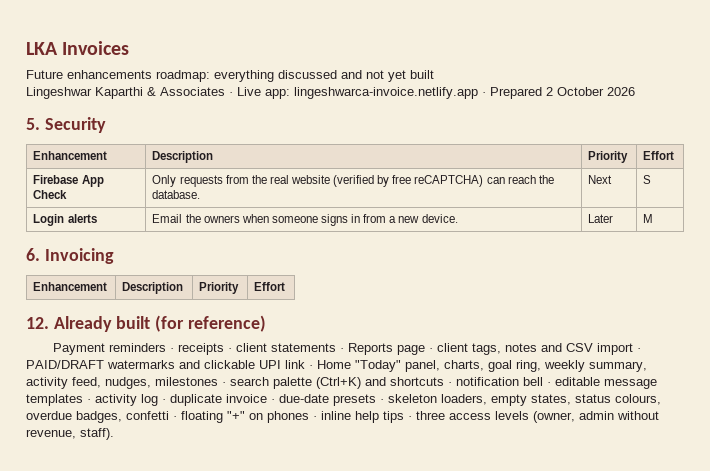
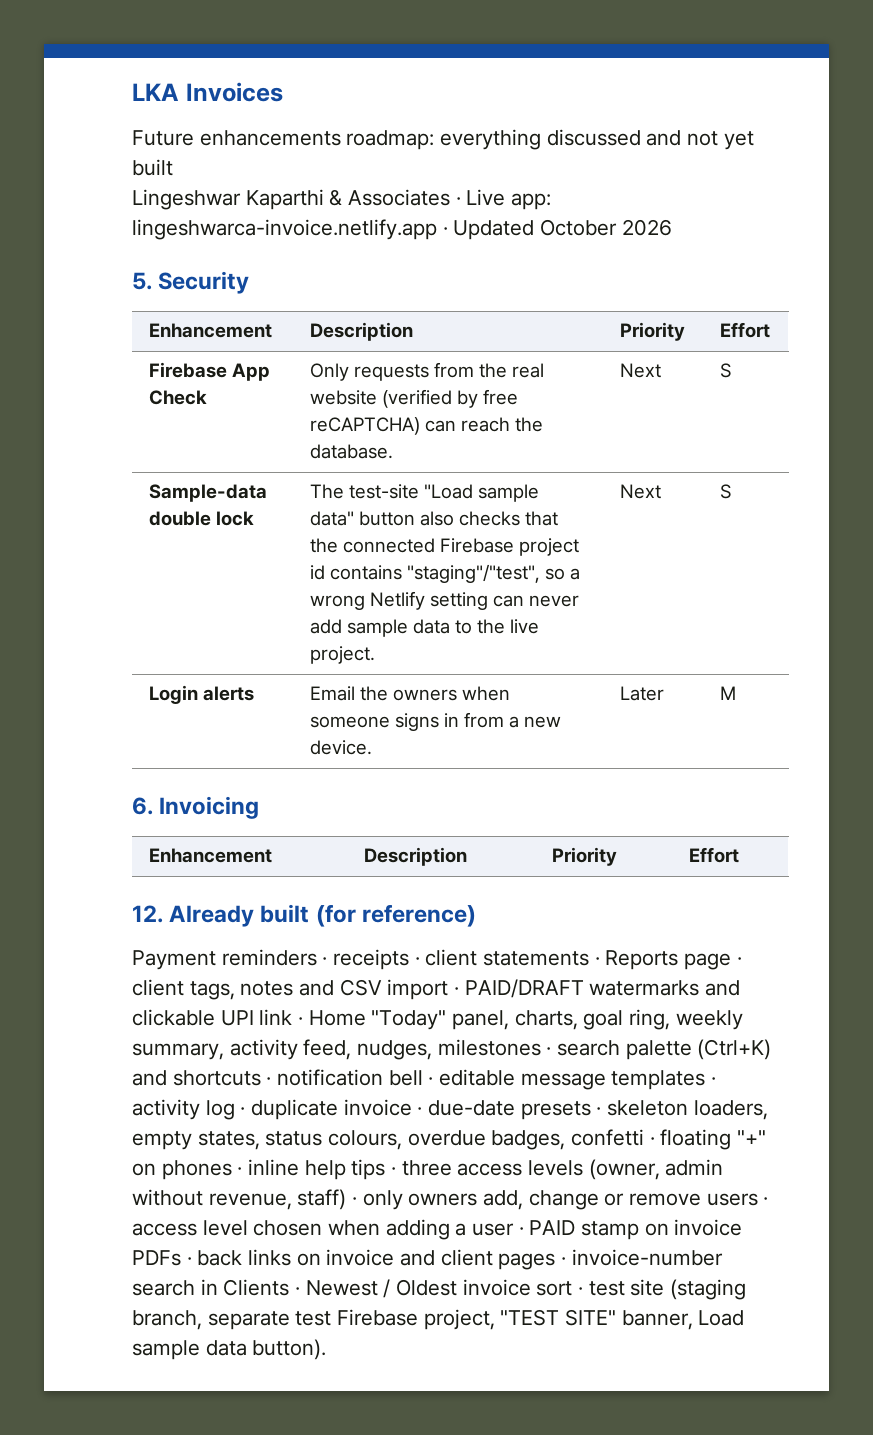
[490,87,553,99] Prepared 2 -> [453,220,535,240] Updated
(652, 179) none -> [148,484,267,502] [148,511,254,526] [309,484,540,502] [309,511,559,526] [309,538,580,556] [309,564,581,583] [309,591,580,610] [309,619,540,637] [309,646,375,664] [619,484,661,499] [719,484,732,499] // Sample-data double lock | The test-site "Load sample data" button also checks that the connected Firebase project id contains "staging"/"test", so a wrong Netlify setting can never add sample data to the live project. | Next | S
[80,428,114,440] staff). -> [297,1189,769,1210] [132,1219,743,1240] [132,1249,723,1270] [132,1279,747,1300] [132,1309,745,1330] [132,1339,327,1360] staff) · only owners add, change or remove users · access level chosen when adding a user · PAID stamp on invoice PDFs · back links on invoice and client pages · invoice-number search in Clients · Newest / Oldest invoice sort · test site (staging branch, separate test Firebase project, "TEST SITE" banner, Load sample data button).

